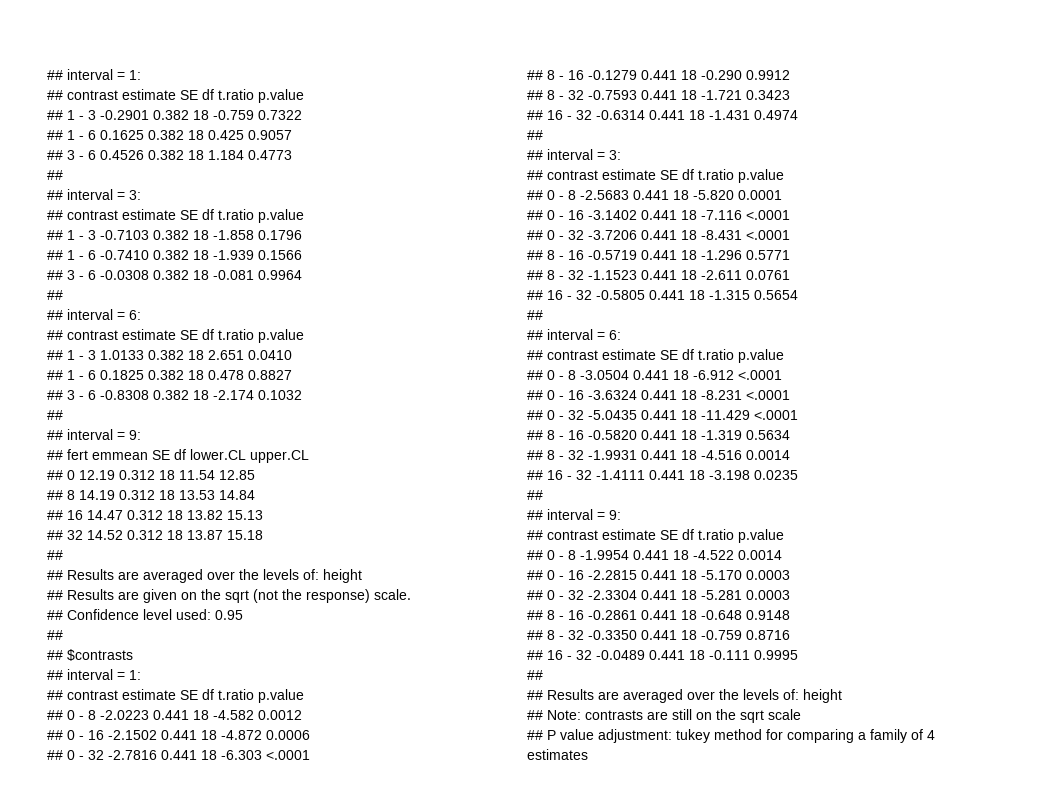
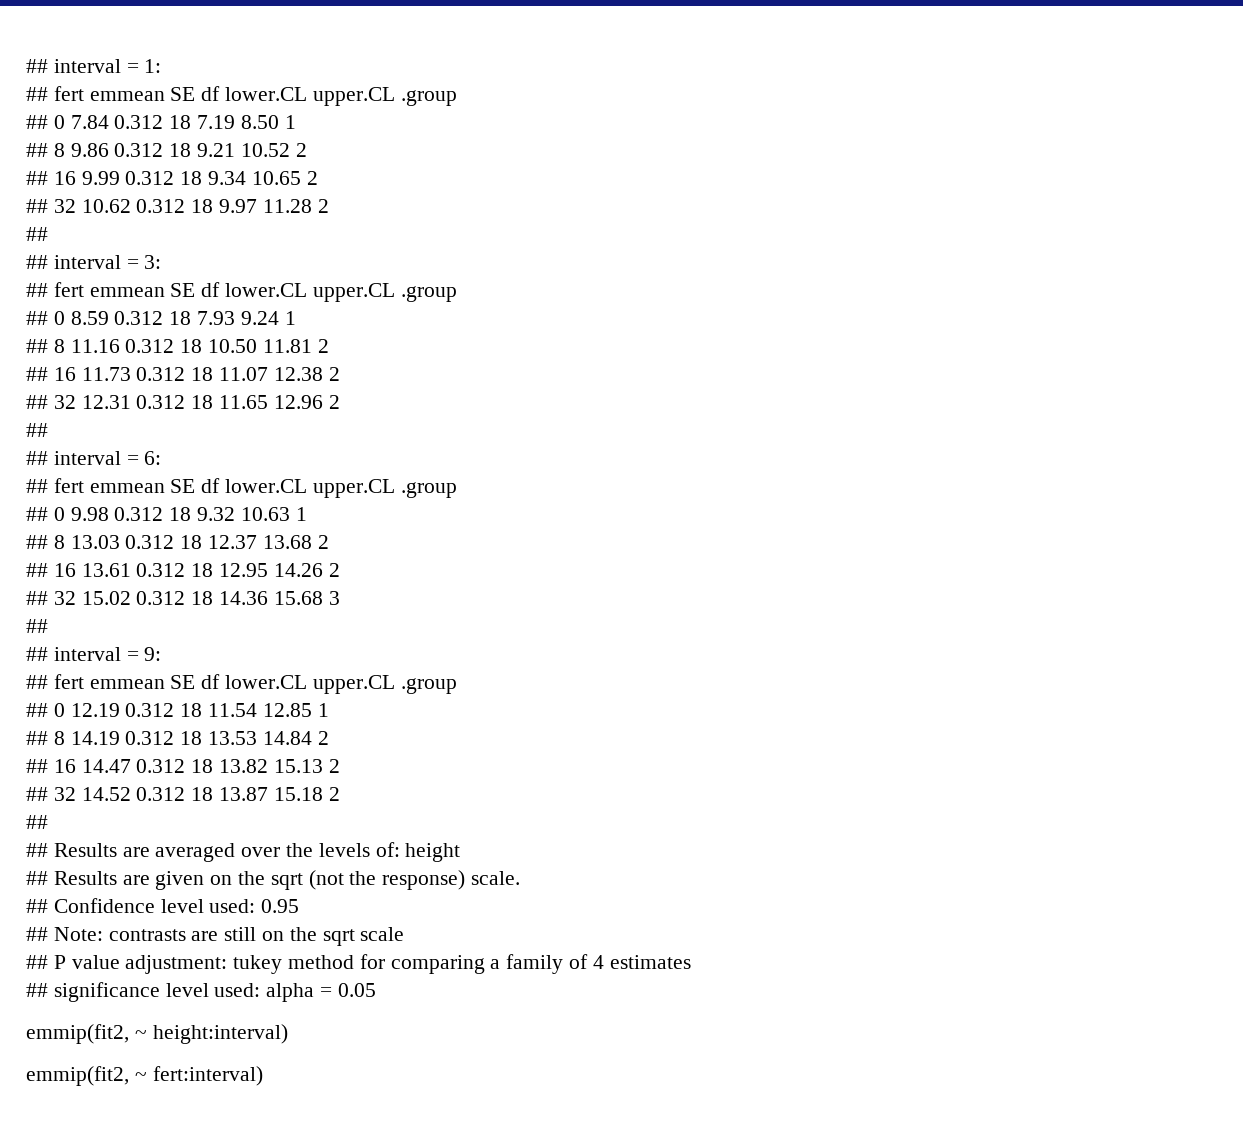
[47,69,141,80] [47,89,304,103] [47,110,302,120] [47,130,292,140] [47,150,292,160] [47,170,63,180] [47,189,141,200] [47,209,304,223] [47,230,302,240] [47,250,302,260] [47,270,302,280] [47,290,63,300] [47,309,141,320] [47,329,304,343] [47,350,292,360] [47,370,292,380] [47,390,302,400] ## interval = 1: // ## contrast estimate SE df t.ratio p.value // ## 1 - 3 -0.2901 0.382 18 -0.759 0.7322 // ## 1 - 6 0.1625 0.382 18 0.425 0.9057 // ## 3 - 6 0.4526 0.382 18 1.184 0.4773 // ## // ## interval = 3: // ## contrast estimate SE df t.ratio p.value // ## 1 - 3 -0.7103 0.382 18 -1.858 0.1796 // ## 1 - 6 -0.7410 0.382 18 -1.939 0.1566 // ## 3 - 6 -0.0308 0.382 18 -0.081 0.9964 // ## // ## interval = 6: // ## contrast estimate SE df t.ratio p.value // ## 1 - 3 1.0133 0.382 18 2.651 0.0410 // ## 1 - 6 0.1825 0.382 18 0.478 0.8827 // ## 3 - 6 -0.8308 0.382 18 -2.174 0.1032 -> [26,59,162,73] [26,86,457,106] [26,115,296,129] [26,143,307,157] [26,171,318,185] [26,199,329,213] [26,227,48,241] [26,255,162,269] [26,282,457,302] [26,311,296,325] [26,339,329,353] [26,367,340,381] [26,395,340,409] [26,423,48,437] [26,451,162,465] [26,478,457,498] [26,507,307,521] [26,535,329,549] [26,563,340,577] [26,591,340,605] ## interval = 1: // ## fert emmean SE df lower.CL upper.CL .group // ## 0 7.84 0.312 18 7.19 8.50 1 // ## 8 9.86 0.312 18 9.21 10.52 2 // ## 16 9.99 0.312 18 9.34 10.65 2 // ## 32 10.62 0.312 18 9.97 11.28 2 // ## // ## interval = 3: // ## fert emmean SE df lower.CL upper.CL .group // ## 0 8.59 0.312 18 7.93 9.24 1 // ## 8 11.16 0.312 18 10.50 11.81 2 // ## 16 11.73 0.312 18 11.07 12.38 2 // ## 32 12.31 0.312 18 11.65 12.96 2 // ## // ## interval = 6: // ## fert emmean SE df lower.CL upper.CL .group // ## 0 9.98 0.312 18 9.32 10.63 1 // ## 8 13.03 0.312 18 12.37 13.68 2 // ## 16 13.61 0.312 18 12.95 14.26 2 // ## 32 15.02 0.312 18 14.36 15.68 3
(309, 456) none -> [400,678,457,694] .group
(255, 475) none -> [317,703,329,717] 1
(255, 495) none -> [317,731,329,745] 2
(263, 515) none -> [328,759,340,773] 2
(263, 535) none -> [328,787,340,801] 2
[47,649,133,661] [47,669,141,680] [47,689,304,703] [47,710,302,720] [47,730,310,740] [47,750,310,760] [527,70,790,80] [527,90,790,100] [527,110,798,120] [527,130,543,140] [527,149,621,160] [527,169,784,183] [527,190,782,200] [527,210,790,220] [527,230,790,240] [527,250,790,260] [527,270,790,280] [527,290,798,300] [527,310,543,320] [527,329,621,340] [527,349,784,363] [527,370,782,380] [527,390,790,400] [527,410,798,420] [527,430,790,440] [527,450,790,460] [527,470,798,480] [527,490,543,500] [527,509,621,520] [527,529,784,543] [527,550,782,560] [527,570,790,580] [527,590,790,600] [527,610,790,620] [527,630,790,640] [527,650,798,660] [527,670,543,680] [527,689,842,703] [527,710,543,720] // ## $contrasts // ## interval = 1: // ## contrast estimate SE df t.ratio p.value // ## 0 - 8 -2.0223 0.441 18 -4.582 0.0012 // ## 0 - 16 -2.1502 0.441 18 -4.872 0.0006 // ## 0 - 32 -2.7816 0.441 18 -6.303 <.0001 // ## 8 - 16 -0.1279 0.441 18 -0.290 0.9912 // ## 8 - 32 -0.7593 0.441 18 -1.721 0.3423 // ## 16 - 32 -0.6314 0.441 18 -1.431 0.4974 // ## // ## interval = 3: // ## contrast estimate SE df t.ratio p.value // ## 0 - 8 -2.5683 0.441 18 -5.820 0.0001 // ## 0 - 16 -3.1402 0.441 18 -7.116 <.0001 // ## 0 - 32 -3.7206 0.441 18 -8.431 <.0001 // ## 8 - 16 -0.5719 0.441 18 -1.296 0.5771 // ## 8 - 32 -1.1523 0.441 18 -2.611 0.0761 // ## 16 - 32 -0.5805 0.441 18 -1.315 0.5654 // ## // ## interval = 6: // ## contrast estimate SE df t.ratio p.value // ## 0 - 8 -3.0504 0.441 18 -6.912 <.0001 // ## 0 - 16 -3.6324 0.441 18 -8.231 <.0001 // ## 0 - 32 -5.0435 0.441 18 -11.429 <.0001 // ## 8 - 16 -0.5820 0.441 18 -1.319 0.5634 // ## 8 - 32 -1.9931 0.441 18 -4.516 0.0014 // ## 16 - 32 -1.4111 0.441 18 -3.198 0.0235 // ## // ## interval = 9: // ## contrast estimate SE df t.ratio p.value // ## 0 - 8 -1.9954 0.441 18 -4.522 0.0014 // ## 0 - 16 -2.2815 0.441 18 -5.170 0.0003 // ## 0 - 32 -2.3304 0.441 18 -5.281 0.0003 // ## 8 - 16 -0.2861 0.441 18 -0.648 0.9148 // ## 8 - 32 -0.3350 0.441 18 -0.759 0.8716 // ## 16 - 32 -0.0489 0.441 18 -0.111 0.9995 // ## // ## Results are averaged over the levels of: height // ## -> (48, 934) none
(588, 754) none -> [26,982,376,1002] [26,1024,288,1044] [26,1066,263,1086] // ## significance level used: alpha = 0.05 // emmip(fit2, ~ height:interval) // emmip(fit2, ~ fert:interval)

